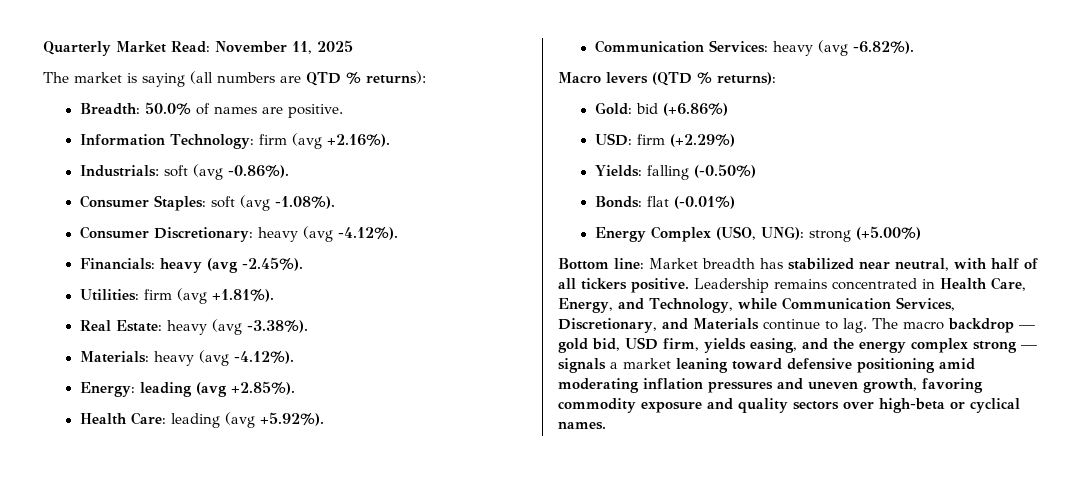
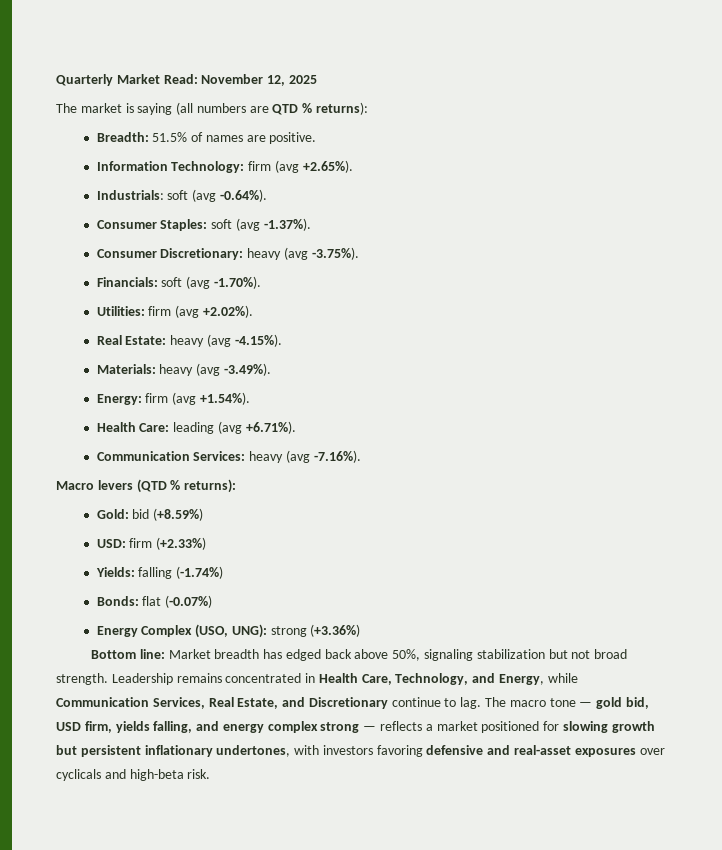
[292,41,312,54] 11, -> [267,75,286,86] 12,
[144,102,191,115] 50.0% -> [152,132,188,142] 51.5%
[326,134,390,147] +2.16%). -> [302,160,353,173] +2.65%).
[227,165,289,178] -0.86%). -> [219,189,267,202] -0.64%).
[274,196,335,209] -1.08%). -> [263,218,311,231] -1.37%).
[337,227,398,240] -4.12%). -> [311,247,359,260] -3.75%).
[159,257,303,273] heavy (avg -2.45%). -> [161,276,261,289] soft (avg -1.70%).
[211,289,274,302] +1.81%). -> [202,305,253,318] +2.02%).
[246,320,308,333] -3.38%). -> [234,334,282,347] -4.15%).
[233,351,294,364] -4.12%). -> [223,363,271,376] -3.49%).
[139,381,295,397] leading (avg +2.85%). -> [145,392,250,405] firm (avg +1.54%).
[259,412,324,426] +5.92%). -> [245,421,296,434] +6.71%).
[852,41,914,54] -6.82%). -> [313,450,361,463] -7.16%).
[662,103,728,116] (+6.86%) -> [153,508,204,521] (+8.59%)
[669,134,735,147] (+2.29%) -> [156,537,207,550] (+2.33%)
[693,164,756,178] (-0.50%) -> [176,566,224,579] (-1.74%)
[673,196,735,209] (-0.01%) -> [165,595,213,608] (-0.07%)
[855,226,921,240] (+5.00%) -> [310,624,361,637] (+3.36%)
[788,258,1038,271] [558,278,689,293] stabilized near neutral, with half of all tickers positive. -> [285,649,628,661] [56,673,108,685] edged back above 50%, signaling stabilization but not broad strength.
[558,297,955,313] [558,318,759,333] Energy, and Technology, while Communication Services, Discretionary, and Materials -> [395,673,578,685] [56,697,388,709] Technology, and Energy, while Communication Services, Real Estate, and Discretionary
[947,318,1014,333] backdrop -> [549,698,576,707] tone
[750,338,854,353] easing, and the -> [153,721,220,733] falling, and
[558,358,606,373] signals -> [380,721,423,731] reflects
[676,358,975,373] [558,378,983,393] [558,398,1020,413] [558,421,606,430] leaning toward defensive positioning amid moderating inflation pressures and uneven growth, favoring commodity exposure and quality sectors over high-beta or cyclical names. -> [481,721,655,733] [56,745,665,757] [56,769,211,781] positioned for slowing growth but persistent inflationary undertones, with investors favoring defensive and real-asset exposures over cyclicals and high-beta risk.

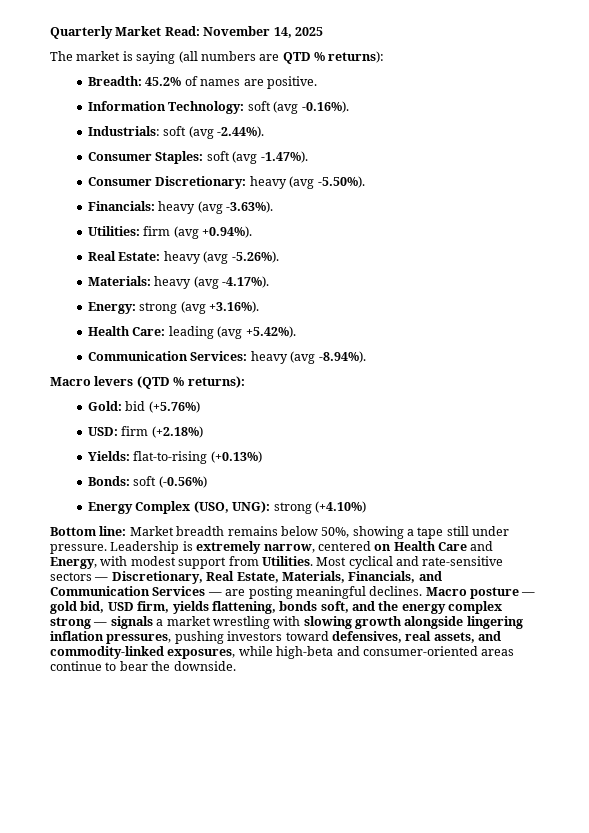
[267,75,286,86] 12, -> [273,27,292,38] 14,
[152,132,188,142] 51.5% -> [145,77,182,86] 45.2%
[248,160,353,173] firm (avg +2.65%). -> [247,101,349,114] soft (avg -0.16%).
[219,189,267,202] -0.64%). -> [217,126,265,138] -2.44%).
[263,218,311,231] -1.37%). -> [260,151,308,163] -1.47%).
[311,247,359,260] -3.75%). -> [317,176,365,188] -5.50%).
[161,276,261,289] soft (avg -1.70%). -> [158,201,274,214] heavy (avg -3.63%).
[202,305,253,318] +2.02%). -> [202,226,253,238] +0.94%).
[234,334,282,347] -4.15%). -> [231,251,279,263] -5.26%).
[223,363,271,376] -3.49%). -> [222,276,270,288] -4.17%).
[145,392,250,405] firm (avg +1.54%). -> [139,301,260,314] strong (avg +3.16%).
[245,421,296,434] +6.71%). -> [245,326,296,338] +5.42%).
[313,450,361,463] -7.16%). -> [318,351,366,363] -8.94%).
[153,508,204,521] (+8.59%) -> [148,401,200,413] (+5.76%)
[156,537,207,550] (+2.33%) -> [151,426,203,438] (+2.18%)
[138,566,224,579] falling (-1.74%) -> [133,451,262,464] flat-to-rising (+0.13%)
[142,595,213,608] flat (-0.07%) -> [133,476,207,488] soft (-0.56%)
[310,624,361,637] (+3.36%) -> [314,501,366,513] (+4.10%)
[263,649,628,661] [56,673,578,685] [56,697,576,709] has edged back above 50%, signaling stabilization but not broad strength. Leadership remains concentrated in Health Care, Technology, and Energy, while Communication Services, Real Estate, and Discretionary continue to lag. The macro tone -> [227,526,510,539] [50,541,494,554] [50,556,504,569] [50,571,442,584] [50,586,519,599] remains below 50%, showing a tape still under pressure. Leadership is extremely narrow, centered on Health Care and Energy, with modest support from Utilities. Most cyclical and rate-sensitive sectors — Discretionary, Real Estate, Materials, Financials, and Communication Services — are posting meaningful declines. Macro posture
[153,721,220,733] falling, and -> [211,601,399,614] flattening, bonds soft, and the
[380,721,423,731] reflects -> [110,616,153,629] signals
[481,721,655,733] [56,745,665,757] [56,769,211,781] positioned for slowing growth but persistent inflationary undertones, with investors favoring defensive and real-asset exposures over cyclicals and high-beta risk. -> [212,616,523,629] [50,631,501,644] [50,646,515,659] [50,661,236,671] wrestling with slowing growth alongside lingering inflation pressures, pushing investors toward defensives, real assets, and commodity-linked exposures, while high-beta and consumer-oriented areas continue to bear the downside.

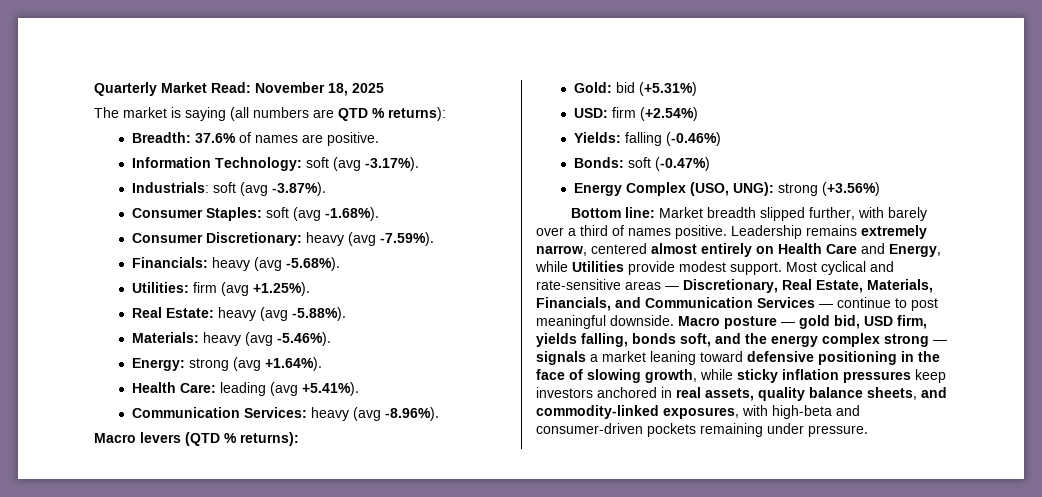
[273,27,292,38] 14, -> [328,83,348,96] 18,
[145,77,182,86] 45.2% -> [195,133,237,143] 37.6%
[301,101,349,113] -0.16%). -> [365,157,420,171] -3.17%).
[217,126,265,138] -2.44%). -> [272,182,327,196] -3.87%).
[260,151,308,163] -1.47%). -> [325,207,380,221] -1.68%).
[317,176,365,188] -5.50%). -> [380,232,435,246] -7.59%).
[226,201,274,213] -3.63%). -> [286,257,341,271] -5.68%).
[202,226,253,238] +0.94%). -> [253,282,311,296] +1.25%).
[231,251,279,263] -5.26%). -> [292,307,347,321] -5.88%).
[222,276,270,288] -4.17%). -> [277,332,332,346] -5.46%).
[209,301,260,313] +3.16%). -> [265,357,323,371] +1.64%).
[245,326,296,338] +5.42%). -> [302,382,360,396] +5.41%).
[318,351,366,363] -8.94%). -> [385,407,440,421] -8.96%).
[148,401,200,413] (+5.76%) -> [639,82,698,96] (+5.31%)
[151,426,203,438] (+2.18%) -> [640,107,699,121] (+2.54%)
[133,451,262,464] flat-to-rising (+0.13%) -> [625,132,722,146] falling (-0.46%)
[158,476,207,488] (-0.56%) -> [655,157,711,171] (-0.47%)
[314,501,366,513] (+4.10%) -> [822,182,881,196] (+3.56%)
[227,526,510,539] [50,541,193,554] remains below 50%, showing a tape still under pressure. Leadership is -> [760,207,928,221] [536,225,857,239] slipped further, with barely over a third of names positive. Leadership remains
(371, 546) none -> [651,243,752,257] almost entirely
[100,556,313,569] with modest support from Utilities. -> [535,261,782,275] while Utilities provide modest support.
[50,572,92,581] sectors -> [625,281,661,290] areas
[225,586,423,599] are posting meaningful declines. -> [837,297,938,311] [536,315,674,329] continue to post meaningful downside.
[211,601,276,614] flattening, -> [581,333,628,347] falling,
[212,616,523,629] [50,631,475,644] wrestling with slowing growth alongside lingering inflation pressures, pushing investors toward defensives, real assets, -> [650,351,940,365] [536,369,946,383] [536,387,917,401] leaning toward defensive positioning in the face of slowing growth, while sticky inflation pressures keep investors anchored in real assets, quality balance sheets,
[238,646,273,656] while -> [742,405,768,416] with
[362,646,515,656] [50,661,236,671] consumer-oriented areas continue to bear the downside. -> [536,423,868,437] consumer-driven pockets remaining under pressure.

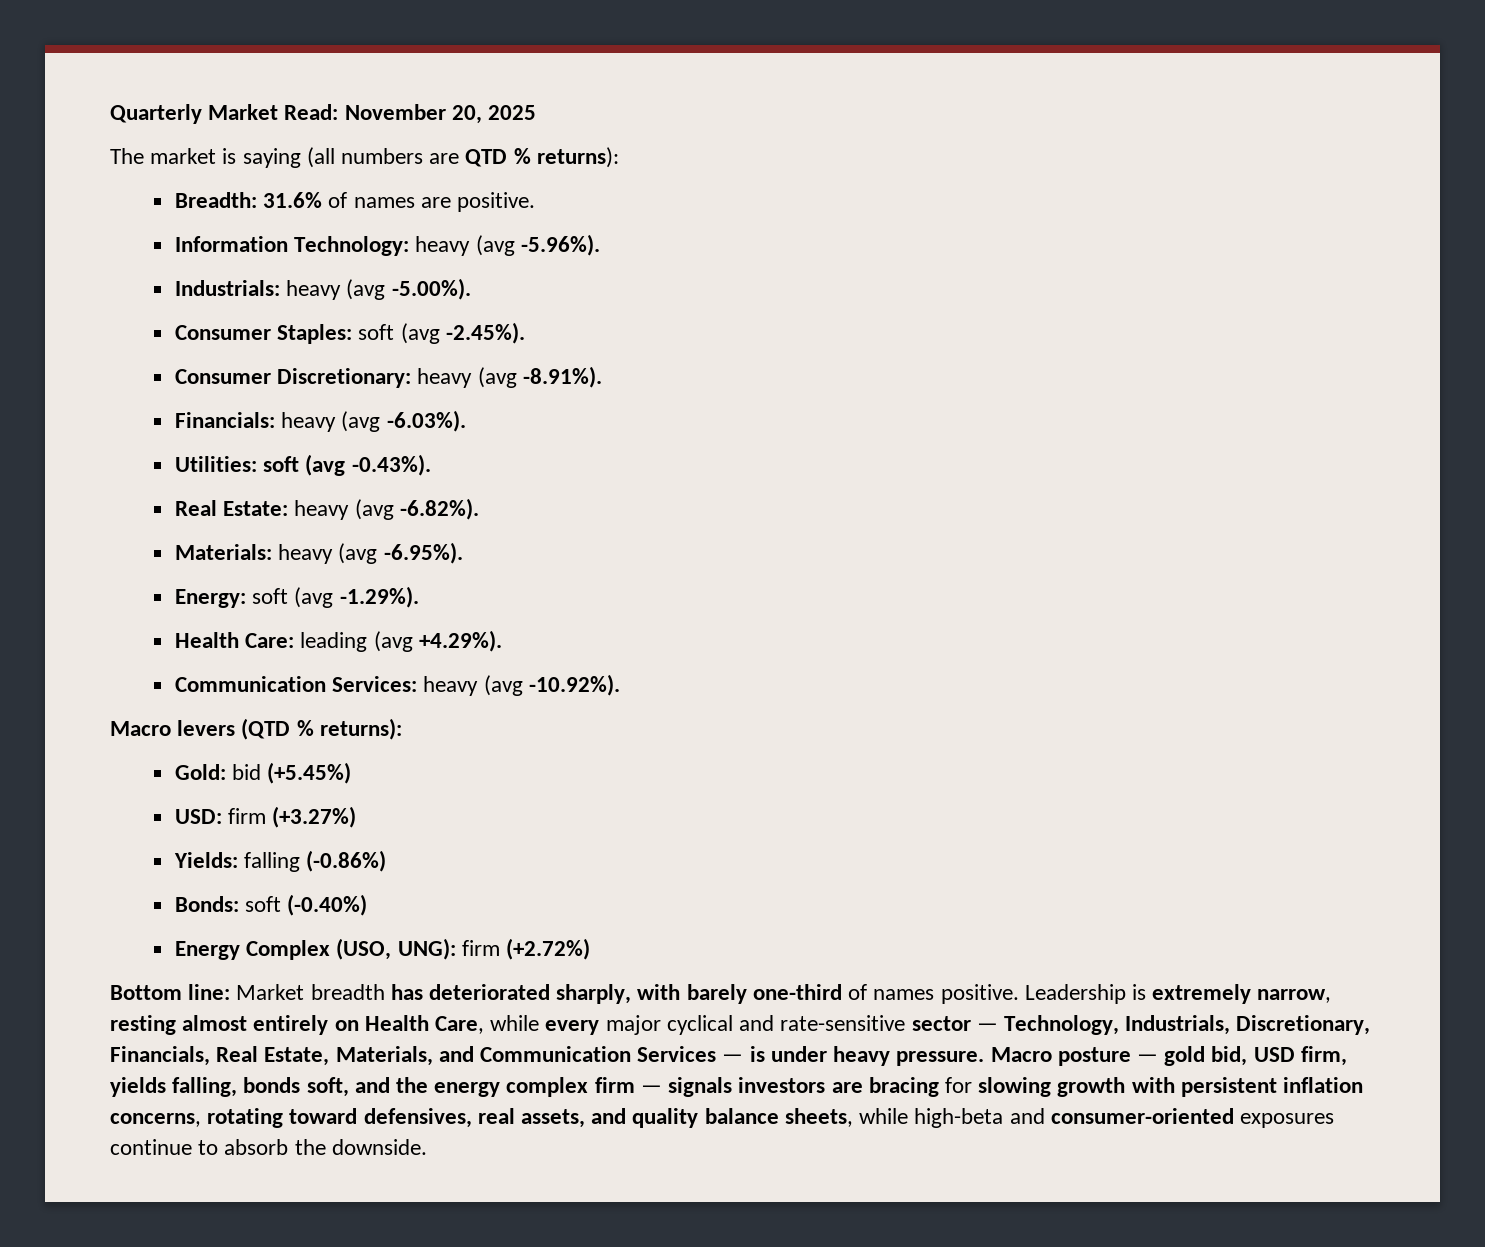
[328,83,348,96] 18, -> [451,105,482,124] 20,
[195,133,237,143] 37.6% -> [263,192,323,208] 31.6%
[306,157,420,171] [132,182,327,196] soft (avg -3.17%). // Industrials: soft (avg -3.87%). -> [415,234,600,256] [175,278,471,300] heavy (avg -5.96%). // Industrials: heavy (avg -5.00%).
[325,207,380,221] -1.68%). -> [445,322,525,344] -2.45%).
[380,232,435,246] -7.59%). -> [522,366,602,388] -8.91%).
[286,257,341,271] -5.68%). -> [386,410,466,432] -6.03%).
[193,282,311,296] firm (avg +1.25%). -> [263,454,431,476] soft (avg -0.43%).
[292,307,347,321] -5.88%). -> [399,498,479,520] -6.82%).
[277,332,332,346] -5.46%). -> [383,542,463,564] -6.95%).
[189,357,323,371] strong (avg +1.64%). -> [252,586,419,608] soft (avg -1.29%).
[302,382,360,396] +5.41%). -> [418,630,502,652] +4.29%).
[385,407,440,421] -8.96%). -> [528,674,620,696] -10.92%).
[639,82,698,96] (+5.31%) -> [267,762,352,784] (+5.45%)
[640,107,699,121] (+2.54%) -> [272,806,357,828] (+3.27%)
[666,132,722,146] (-0.46%) -> [306,850,387,872] (-0.86%)
[655,157,711,171] (-0.47%) -> [287,894,368,916] (-0.40%)
[778,182,881,196] strong (+3.56%) -> [461,938,591,960] firm (+2.72%)
[760,207,928,221] [536,225,608,236] slipped further, with barely over a third -> [390,984,842,1004] has deteriorated sharply, with barely one-third
[806,225,857,236] remains -> [1131,984,1146,1000] is
[591,243,647,254] centered -> [110,1015,176,1035] resting
[826,243,941,257] [535,261,894,275] [536,279,778,293] Care and Energy, while Utilities provide modest support. Most cyclical and rate-sensitive areas — Discretionary, -> [435,1015,1371,1035] [110,1046,210,1066] Care, while every major cyclical and rate-sensitive sector — Technology, Industrials, Discretionary, Financials,
[536,297,611,311] Financials, -> (433, 1056) none
[837,297,938,311] [536,315,674,329] continue to post meaningful downside. -> [749,1046,985,1066] is under heavy pressure.
[884,334,929,347] strong -> [594,1077,635,1093] firm
[590,351,940,365] [536,369,946,383] [536,387,672,398] a market leaning toward defensive positioning in the face of slowing growth, while sticky inflation pressures keep investors anchored in -> [738,1077,1363,1097] [110,1108,472,1128] investors are bracing for slowing growth with persistent inflation concerns, rotating toward defensives,
(754, 394) none -> [591,1108,627,1124] and
[921,387,947,398] [536,405,860,419] [536,423,868,437] and commodity-linked exposures, with high-beta and consumer-driven pockets remaining under pressure. -> [859,1108,1334,1128] [110,1139,427,1155] while high-beta and consumer-oriented exposures continue to absorb the downside.

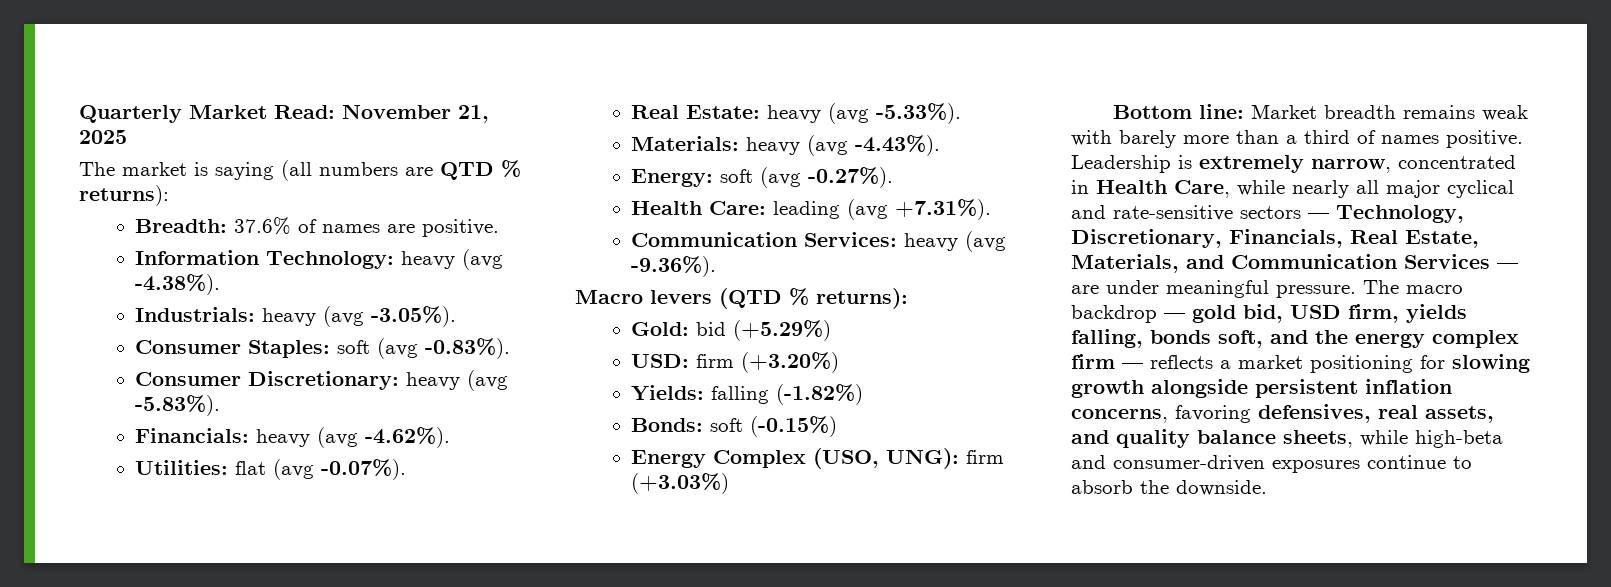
[451,105,482,124] 20, -> [458,105,489,123] 21,
[263,192,323,208] 31.6% -> [234,217,292,235] 37.6%
[520,234,600,256] -5.96%). -> [135,274,221,295] -4.38%).
[391,278,471,300] -5.00%). -> [371,306,457,327] -3.05%).
[445,322,525,344] -2.45%). -> [425,338,511,359] -0.83%).
[522,366,602,388] -8.91%). -> [135,395,221,416] -5.83%).
[386,410,466,432] -6.03%). -> [365,427,451,448] -4.62%).
[263,454,431,476] soft (avg -0.43%). -> [235,459,407,480] flat (avg -0.07%).
[399,498,479,520] -6.82%). -> [876,103,962,124] -5.33%).
[383,542,463,564] -6.95%). -> [855,135,941,156] -4.43%).
[339,586,419,608] -1.29%). -> [808,167,894,188] -0.27%).
[418,630,502,652] +4.29%). -> [895,199,992,220] +7.31%).
[528,674,620,696] -10.92%). -> [631,256,717,277] -9.36%).
[267,762,352,784] (+5.45%) -> [733,320,832,341] (+5.29%)
[272,806,357,828] (+3.27%) -> [741,352,840,373] (+3.20%)
[306,850,387,872] (-0.86%) -> [776,384,864,405] (-1.82%)
[287,894,368,916] (-0.40%) -> [750,416,838,437] (-0.15%)
[506,938,591,960] (+2.72%) -> [631,473,730,494] (+3.03%)
[390,984,842,1004] has deteriorated sharply, with barely one-third -> [1402,105,1528,121] [1071,130,1350,148] remains weak with barely more than a third
[110,1015,359,1035] resting almost entirely on -> [1398,155,1516,169] [1071,180,1089,194] concentrated in
[545,1020,600,1035] every -> [1292,180,1379,198] nearly all
[911,1016,971,1031] sector -> [1240,206,1301,219] sectors
[1125,1015,1231,1035] Industrials, -> (1464, 214) none
[749,1046,1131,1066] is under heavy pressure. Macro posture -> [1071,280,1463,298] [1071,305,1157,323] are under meaningful pressure. The macro backdrop
[668,1077,939,1097] signals investors are bracing -> [1150,355,1413,373] reflects a market positioning
[1131,1077,1175,1093] with -> [1151,379,1248,398] alongside
[207,1108,358,1128] rotating toward -> [1175,405,1251,423] favoring
[1050,1108,1234,1124] consumer-oriented -> [1113,455,1265,471] consumer-driven

